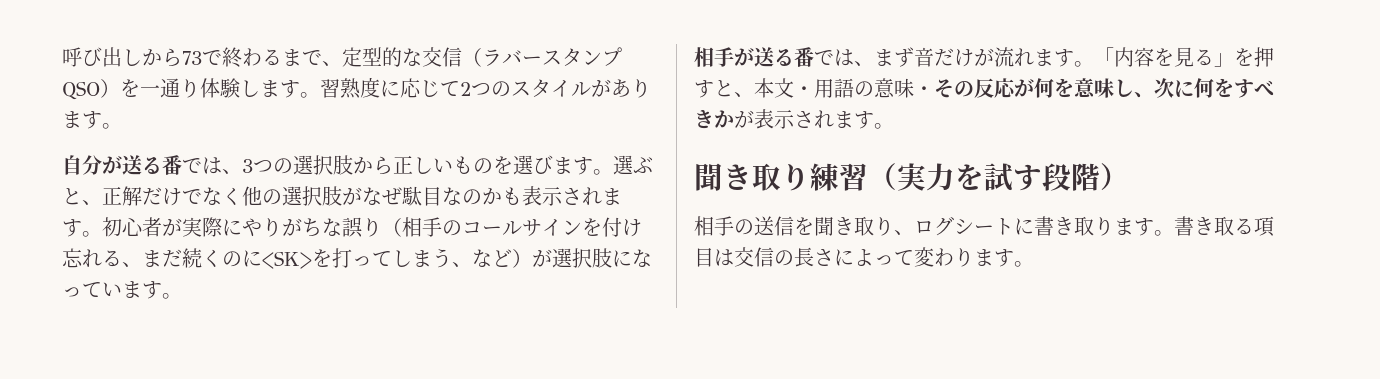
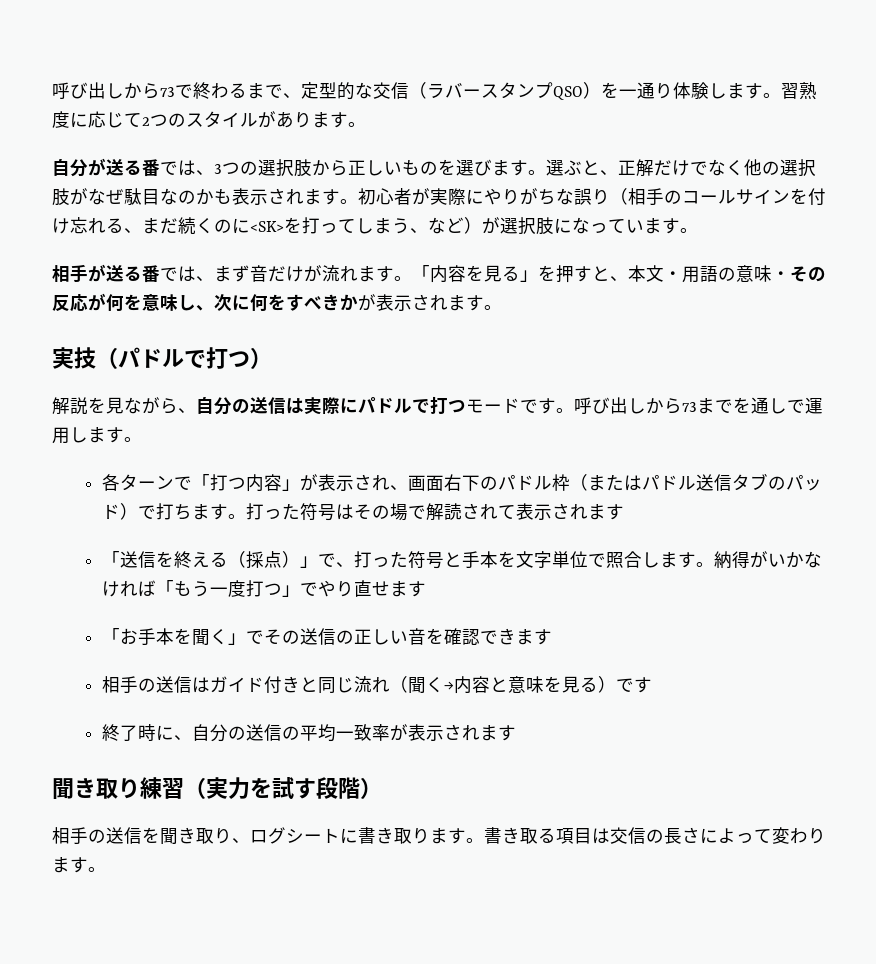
(894, 126) none -> [52,347,272,369] [52,396,823,415] [52,427,142,444] [101,473,822,492] [101,503,624,521] [101,551,822,569] [101,580,426,597] [101,628,552,646] [101,676,652,694] [101,724,516,742] // 実技（パドルで打つ） // 解説を見ながら、自分の送信は実際にパドルで打つモードです。呼び出しから73までを通しで運用します。 // 各ターンで「打つ内容」が表示され、画面右下のパドル枠（またはパドル送信タブのパッド）で打ちます。打った符号はその場で解読されて表示されます // 「送信を終える（採点）」で、打った符号と手本を文字単位で照合します。納得がいかなければ「もう一度打つ」でやり直せます // 「お手本を聞く」でその送信の正しい音を確認できます // 相手の送信はガイド付きと同じ流れ（聞く→内容と意味を見る）です // 終了時に、自分の送信の平均一致率が表示されます

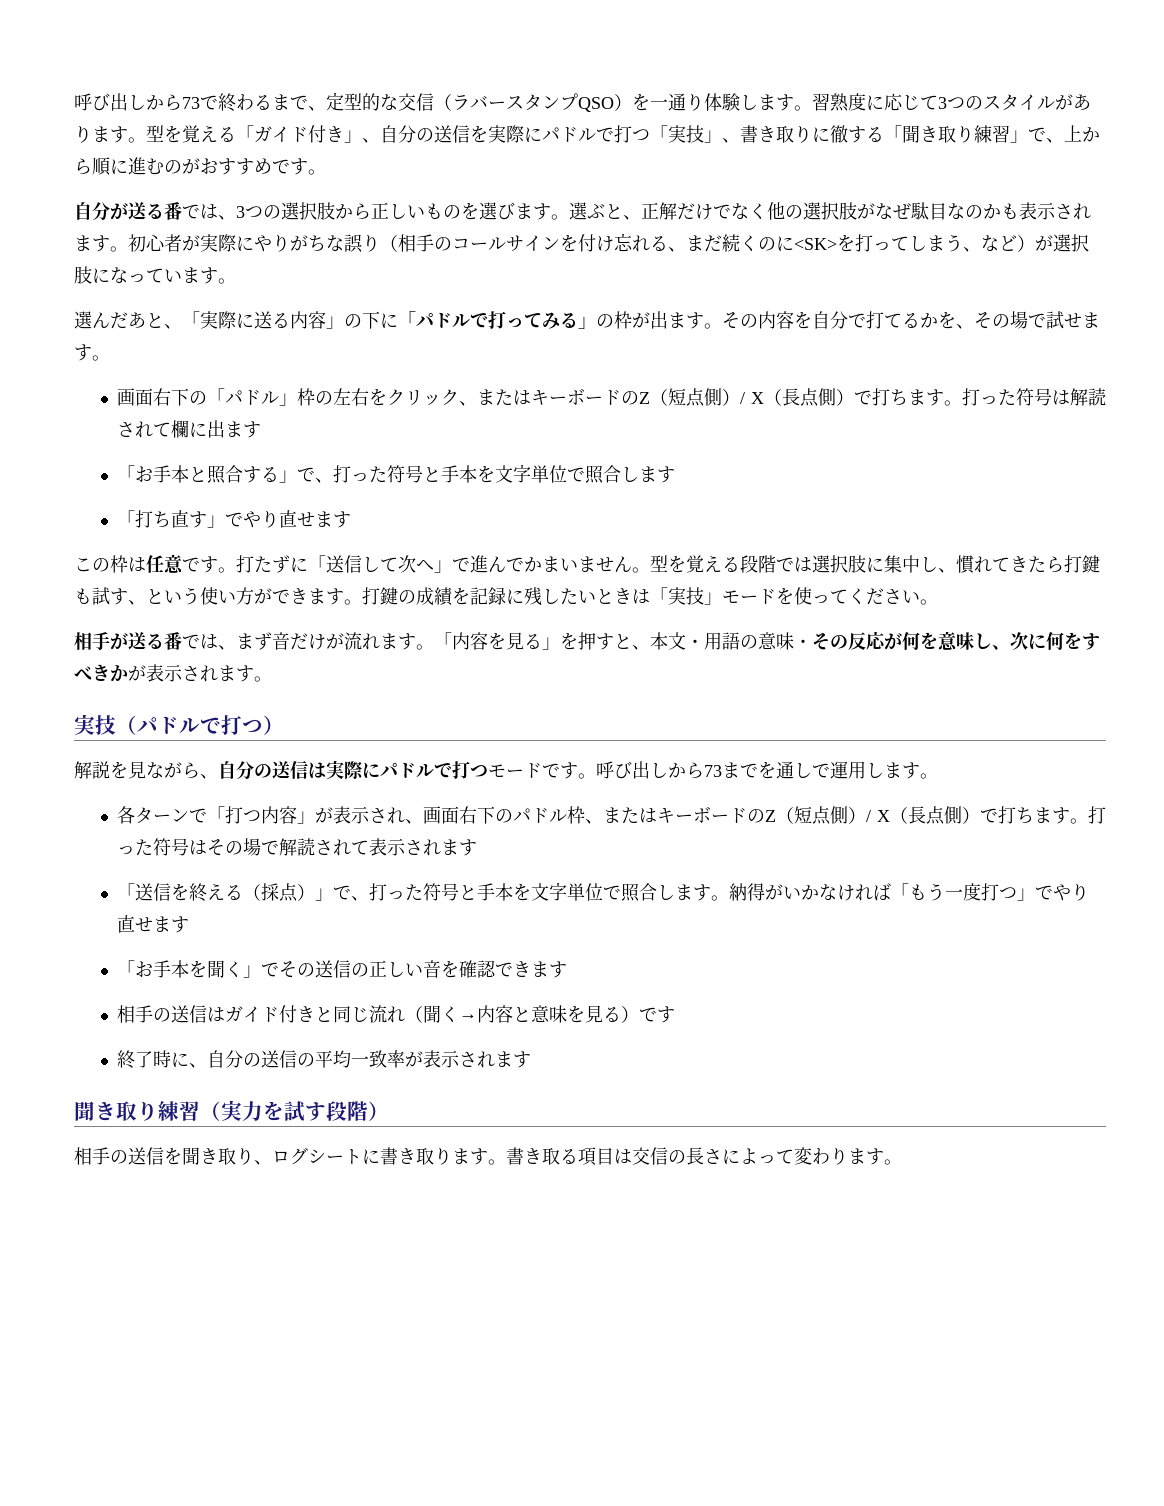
[142,117,150,126] 2 -> [938,97,947,109] 3
(366, 124) none -> [146,125,1100,143] [74,157,326,176] 型を覚える「ガイド付き」、自分の送信を実際にパドルで打つ「実技」、書き取りに徹する「聞き取り練習」で、上から順に進むのがおすすめです。
(698, 230) none -> [74,311,1100,329] [74,344,110,361] [117,388,1106,407] [117,420,262,438] [117,464,676,484] [117,510,352,528] [74,554,1100,574] [74,587,938,606] // 選んだあと、「実際に送る内容」の下に「パドルで打ってみる」の枠が出ます。その内容を自分で打てるかを、その場で試せます。 // 画面右下の「パドル」枠の左右をクリック、またはキーボードのZ（短点側）/ X（長点側）で打ちます。打った符号は解読されて欄に出ます // 「お手本と照合する」で、打った符号と手本を文字単位で照合します // 「打ち直す」でやり直せます // この枠は任意です。打たずに「送信して次へ」で進んでかまいません。型を覚える段階では選択肢に集中し、慣れてきたら打鍵も試す、という使い方ができます。打鍵の成績を記録に残したいときは「実技」モードを使ってください。
[569,473,822,491] [101,504,120,519] （またはパドル送信タブのパッド -> [585,806,962,825] 、またはキーボードのZ（短点側）/ X（長点側

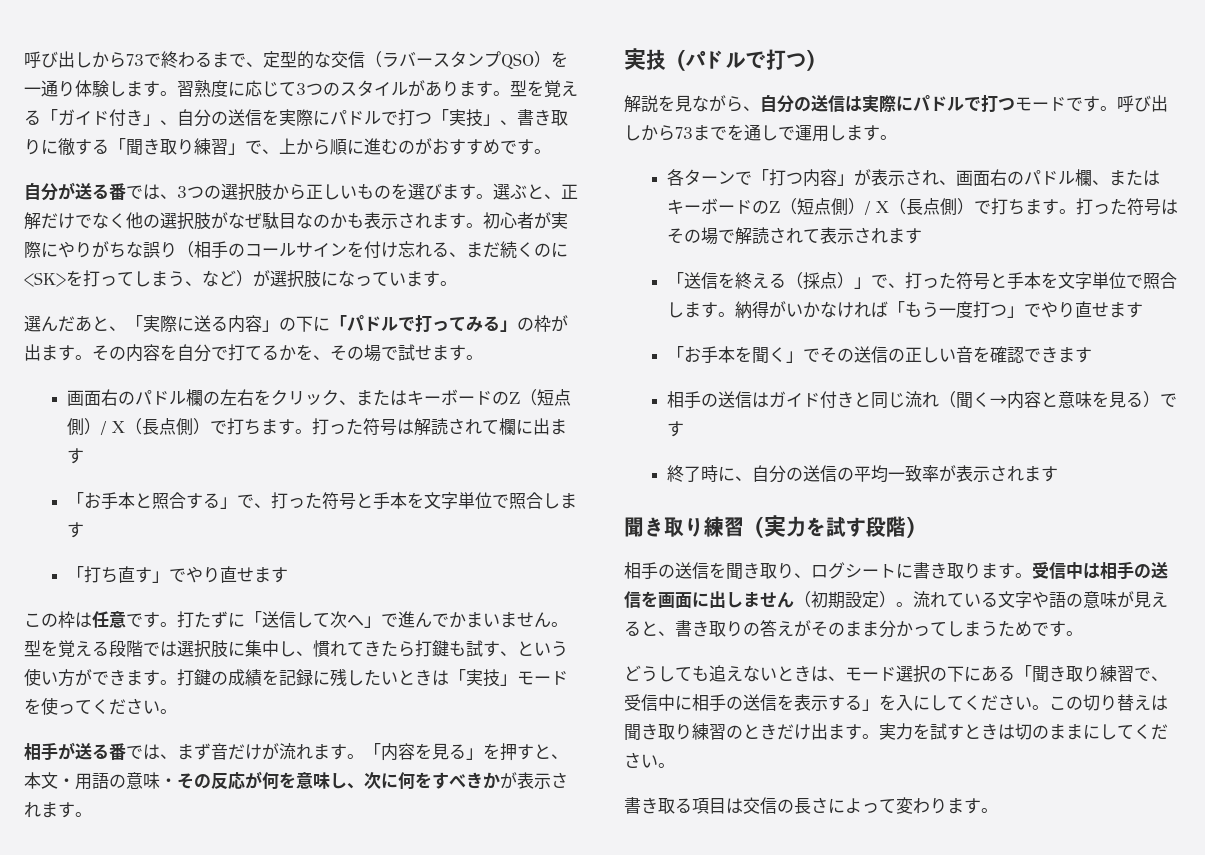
[171,388,316,406] 下の「パドル」枠 -> [118,389,204,406] のパドル欄
[477,806,586,824] 下のパドル枠 -> [1007,169,1093,186] のパドル欄
(506, 1162) none -> [1032,561,1168,579] [624,591,1168,609] [624,619,1083,638] [624,665,1168,683] [624,694,1168,712] [624,723,1168,741] [624,752,675,768] 受信中は相手の送信を画面に出しません（初期設定）。流れている文字や語の意味が見えると、書き取りの答えがそのまま分かってしまうためです。 // どうしても追えないときは、モード選択の下にある「聞き取り練習で、受信中に相手の送信を表示する」を入にしてください。この切り替えは聞き取り練習のときだけ出ます。実力を試すときは切のままにしてください。 //

